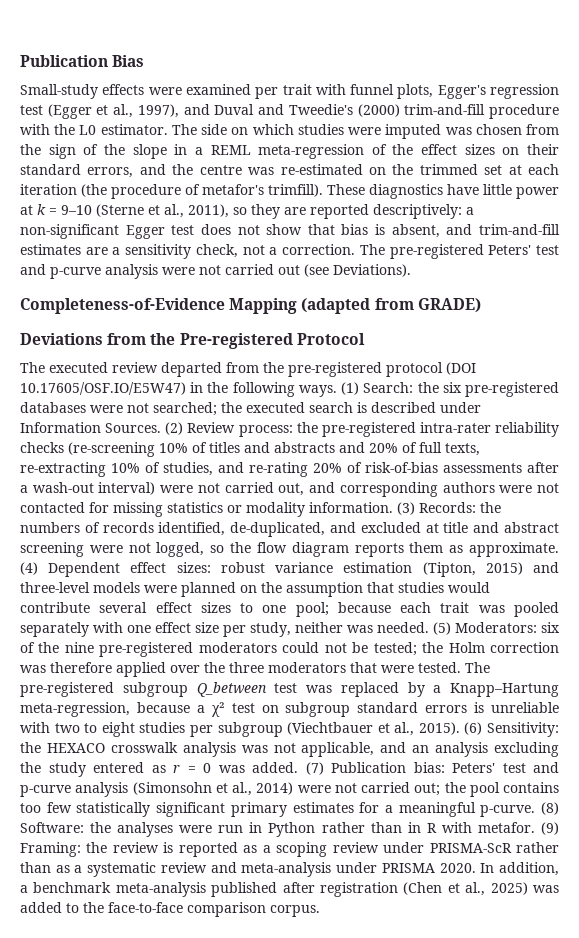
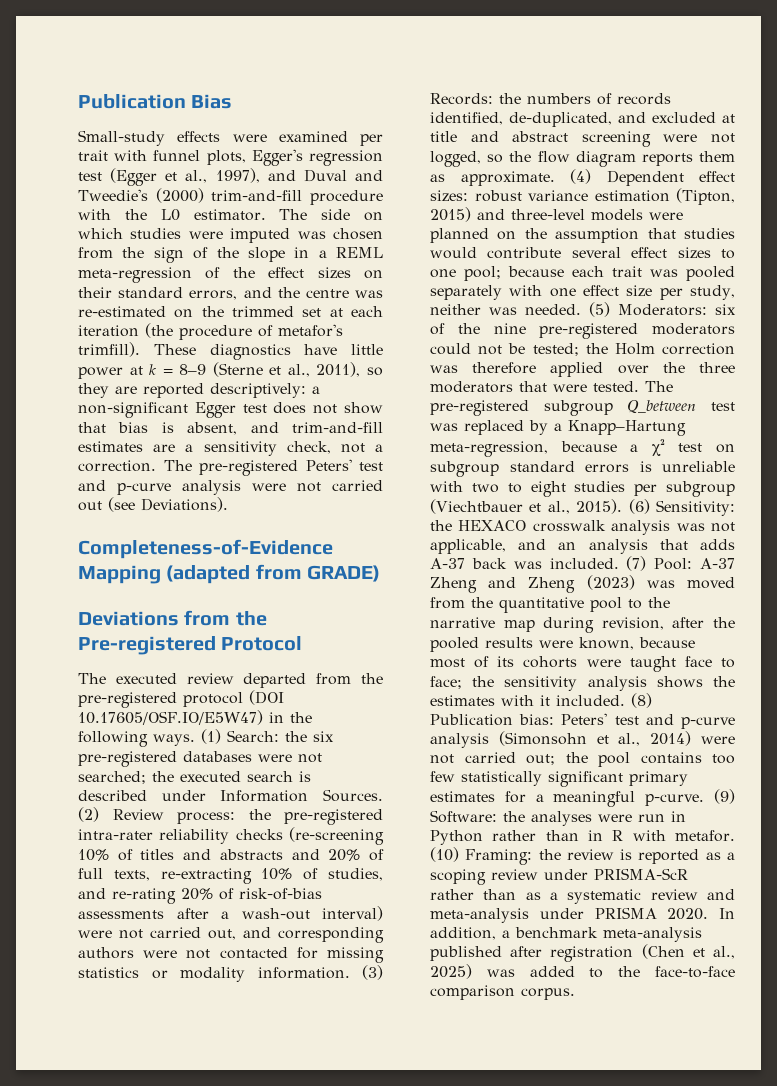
[61,205,92,215] 9–10 -> [179,364,207,375] 8–9
[493,742,559,757] [20,762,324,777] excluding the study entered as r = 0 was added. (7) -> [659,539,735,550] [430,556,735,571] [430,575,735,593] [430,597,670,613] [430,617,735,633] [430,637,695,652] [430,656,735,672] [430,676,735,691] [430,693,652,708] that adds A-37 back was included. (7) Pool: A-37 Zheng and Zheng (2023) was moved from the quantitative pool to the narrative map during revision, after the pooled results were known, because most of its cohorts were taught face to face; the sensitivity analysis shows the estimates with it included. (8)
[541,802,559,815] (8) -> [714,789,735,804] (9)
[541,822,560,835] (9) -> [430,847,459,862] (10)

